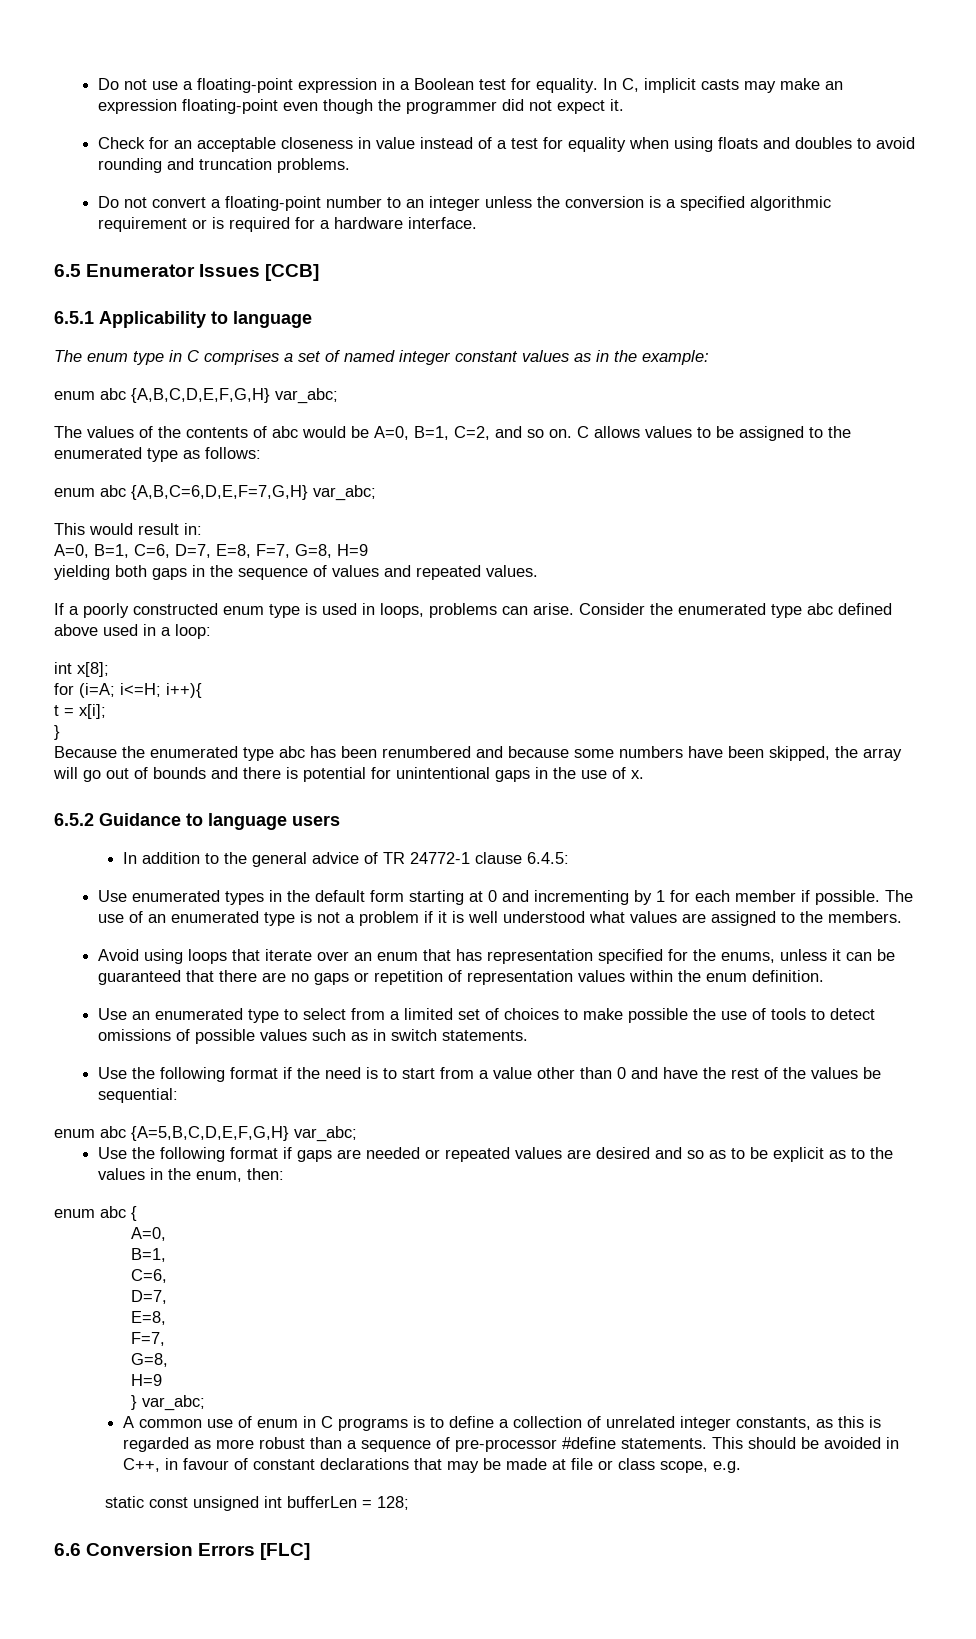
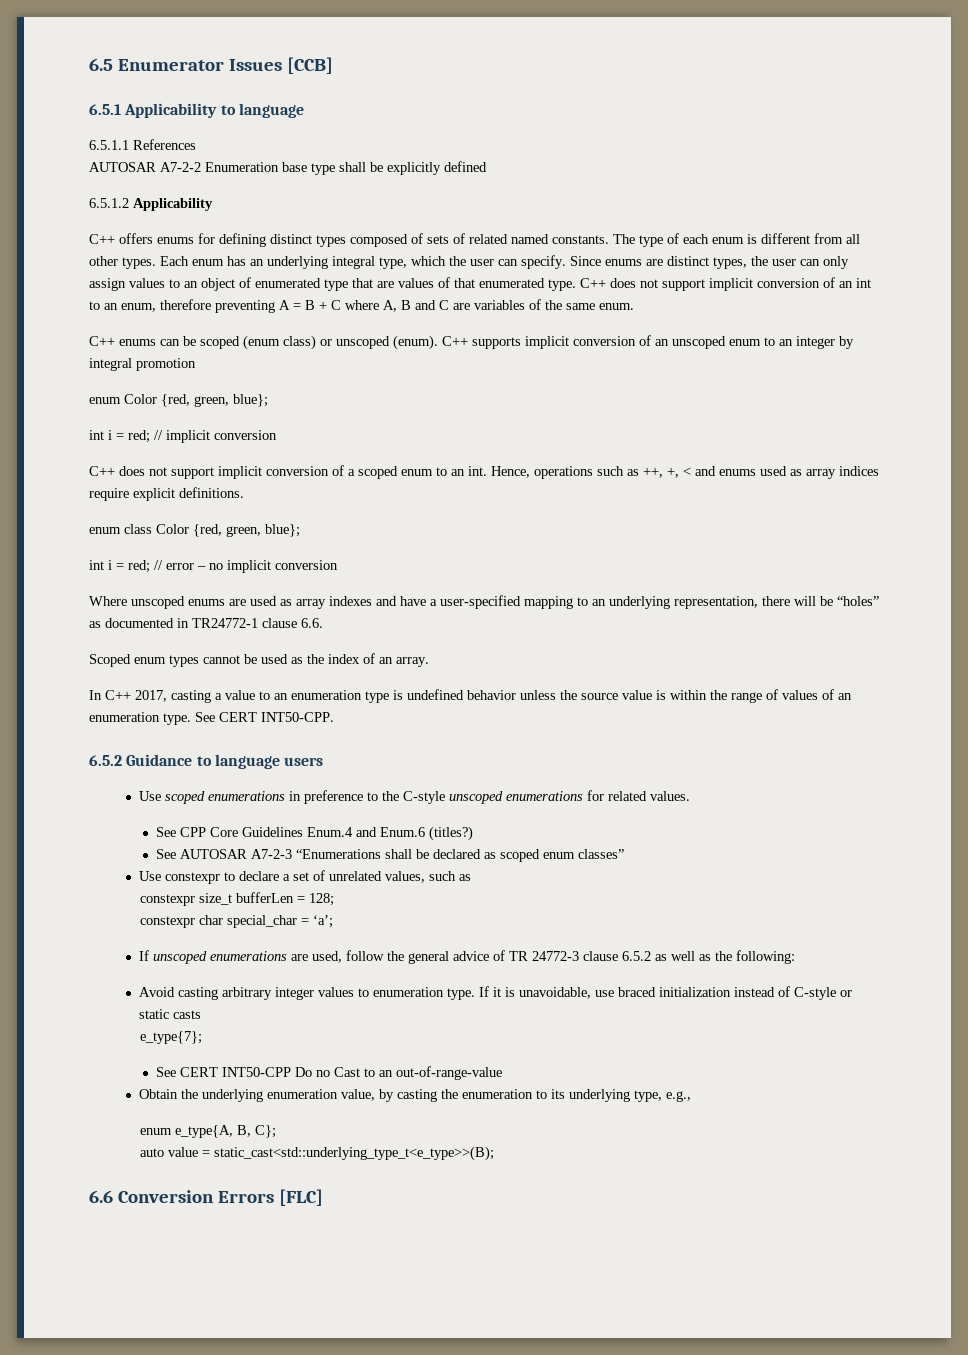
[97,78,843,93] [97,99,624,114] [97,137,915,152] [97,158,350,173] [97,196,831,211] [97,217,477,232] Do not use a floating-point expression in a Boolean test for equality. In C, implicit casts may make an expression floating-point even though the programmer did not expect it. // Check for an acceptable closeness in value instead of a test for equality when using floats and doubles to avoid rounding and truncation problems. // Do not convert a floating-point number to an integer unless the conversion is a specified algorithmic requirement or is required for a hardware interface. // -> (89, 64) none
[54,350,709,365] [54,388,338,404] [54,426,851,441] [54,447,261,462] [54,485,376,501] [54,523,202,535] [54,544,368,558] [54,565,538,580] [54,603,892,618] [54,624,211,639] [54,662,109,677] [54,683,202,698] [54,704,106,719] [54,725,60,740] [54,746,902,761] [53,767,644,782] The enum type in C comprises a set of named integer constant values as in the example: // enum abc {A,B,C,D,E,F,G,H} var_abc; // The values of the contents of abc would be A=0, B=1, C=2, and so on. C allows values to be assigned to the enumerated type as follows: // enum abc {A,B,C=6,D,E,F=7,G,H} var_abc; // This would result in: // A=0, B=1, C=6, D=7, E=8, F=7, G=8, H=9 // yielding both gaps in the sequence of values and repeated values. // If a poorly constructed enum type is used in loops, problems can arise. Consider the enumerated type abc defined above used in a loop: // int x[8]; // for (i=A; i<=H; i++){ // t = x[i]; // } // Because the enumerated type abc has been renumbered and because some numbers have been skipped, the array will go out of bounds and there is potential for unintentional gaps in the use of x. -> [89,139,196,150] [89,161,487,175] [89,198,213,211] [89,233,860,247] [89,255,849,269] [89,277,871,291] [89,299,634,313] [89,335,854,350] [89,358,196,371] [89,394,268,407] [89,430,277,443] [89,465,879,479] [89,487,244,501] [89,524,300,537] [89,560,338,573] [89,595,879,609] [89,618,323,628] [89,653,429,667] [89,689,852,703] [89,712,334,725] 6.5.1.1 References // AUTOSAR A7-2-2 Enumeration base type shall be explicitly defined // 6.5.1.2 Applicability // C++ offers enums for defining distinct types composed of sets of related named constants. The type of each enum is different from all other types. Each enum has an underlying integral type, which the user can specify. Since enums are distinct types, the user can only assign values to an object of enumerated type that are values of that enumerated type. C++ does not support implicit conversion of an int to an enum, therefore preventing A = B + C where A, B and C are variables of the same enum. // C++ enums can be scoped (enum class) or unscoped (enum). C++ supports implicit conversion of an unscoped enum to an integer by integral promotion // enum Color {red, green, blue}; // int i = red; // implicit conversion // C++ does not support implicit conversion of a scoped enum to an int. Hence, operations such as ++, +, < and enums used as array indices require explicit definitions. // enum class Color {red, green, blue}; // int i = red; // error – no implicit conversion // Where unscoped enums are used as array indexes and have a user-specified mapping to an underlying representation, there will be “holes” as documented in TR24772-1 clause 6.6. // Scoped enum types cannot be used as the index of an array. // In C++ 2017, casting a value to an enumeration type is undefined behavior unless the source value is within the range of values of an enumeration type. See CERT INT50-CPP.
[123,852,570,867] [97,890,913,905] [97,911,902,926] [97,949,895,964] [97,970,824,985] [97,1008,875,1023] [97,1029,528,1044] [97,1067,881,1082] [97,1088,178,1103] [54,1126,357,1142] [97,1147,893,1162] [97,1168,284,1182] [54,1206,137,1221] [130,1227,166,1241] [130,1248,166,1262] [130,1269,167,1283] [130,1290,167,1304] [130,1311,166,1325] [130,1332,165,1346] [130,1353,168,1367] [130,1374,162,1386] [130,1395,205,1411] [123,1416,882,1431] [123,1437,900,1452] [123,1458,742,1473] [105,1496,410,1511] In addition to the general advice of TR 24772-1 clause 6.4.5: // Use enumerated types in the default form starting at 0 and incrementing by 1 for each member if possible. The use of an enumerated type is not a problem if it is well understood what values are assigned to the members. // Avoid using loops that iterate over an enum that has representation specified for the enums, unless it can be guaranteed that there are no gaps or repetition of representation values within the enum definition. // Use an enumerated type to select from a limited set of choices to make possible the use of tools to detect omissions of possible values such as in switch statements. // Use the following format if the need is to start from a value other than 0 and have the rest of the values be sequential: // enum abc {A=5,B,C,D,E,F,G,H} var_abc; // Use the following format if gaps are needed or repeated values are desired and so as to be explicit as to the values in the enum, then: // enum abc { // A=0, // B=1, // C=6, // D=7, // E=8, // F=7, // G=8, // H=9 // } var_abc; // A common use of enum in C programs is to define a collection of unrelated integer constants, as this is regarded as more robust than a sequence of pre-processor #define statements. This should be avoided in C++, in favour of constant declarations that may be made at file or class scope, e.g. // static const unsigned int bufferLen = 128; -> [138,790,690,804] [155,826,473,841] [155,849,624,862] [138,870,471,884] [139,892,334,906] [139,915,333,928] [138,950,795,964] [138,986,852,1000] [138,1009,201,1019] [139,1031,202,1044] [155,1066,502,1080] [138,1089,691,1102] [139,1125,276,1138] [139,1146,494,1161] Use scoped enumerations in preference to the C-style unscoped enumerations for related values. // See CPP Core Guidelines Enum.4 and Enum.6 (titles?) // See AUTOSAR A7-2-3 “Enumerations shall be declared as scoped enum classes” // Use constexpr to declare a set of unrelated values, such as // constexpr size_t bufferLen = 128; // constexpr char special_char = ‘a’; // If unscoped enumerations are used, follow the general advice of TR 24772-3 clause 6.5.2 as well as the following: // Avoid casting arbitrary integer values to enumeration type. If it is unavoidable, use braced initialization instead of C-style or static casts // e_type{7}; // See CERT INT50-CPP Do no Cast to an out-of-range-value // Obtain the underlying enumeration value, by casting the enumeration to its underlying type, e.g., // enum e_type{A, B, C}; // auto value = static_cast<std::underlying_type_t<e_type>>(B);

